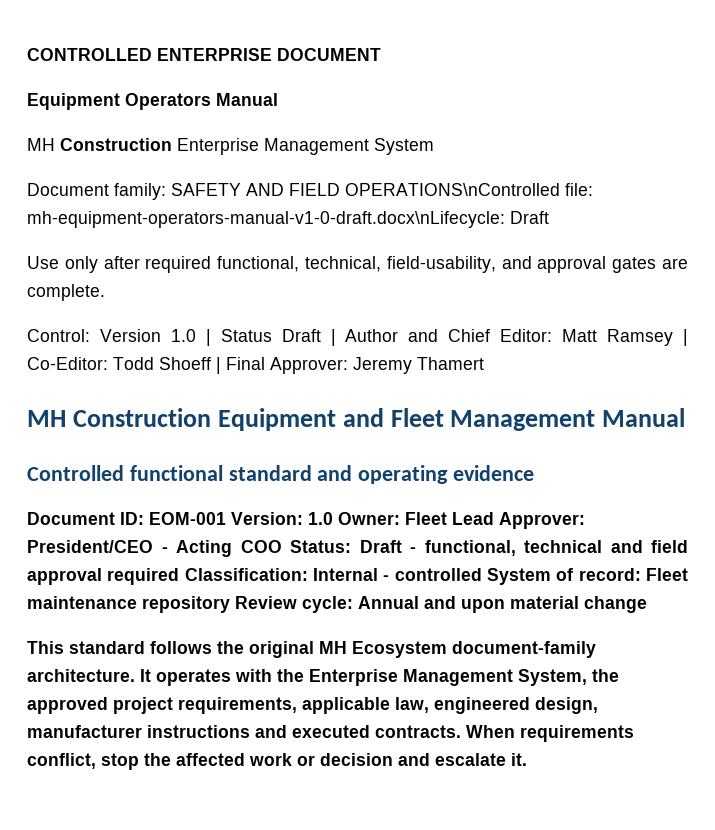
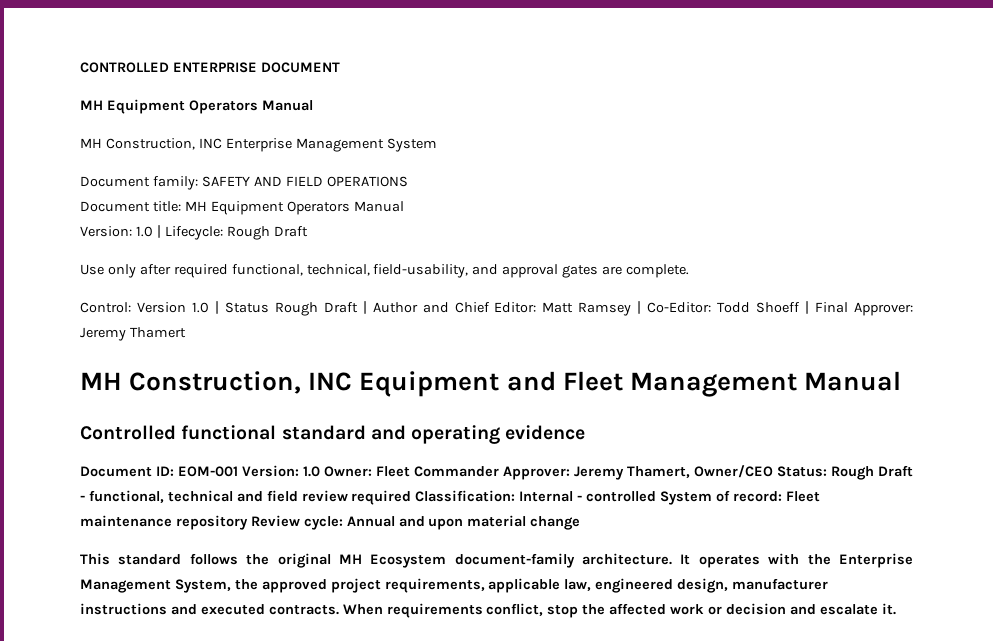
(381, 54) none -> [80,100,103,110] MH
[60,138,172,151] Construction -> [105,138,222,150] Construction, INC
[345,183,593,196] [27,211,505,228] OPERATIONS\nControlled file: mh-equipment-operators-manual-v1-0-draft.docx\nLifecycle: -> [326,176,408,187] [80,201,404,215] [80,225,270,240] OPERATIONS // Document title: MH Equipment Operators Manual // Version: 1.0 | Lifecycle: Rough
(272, 335) none -> [274,302,318,316] Rough
[72,408,211,427] Construction -> [129,371,353,394] Construction, INC
[452,512,585,529] [27,540,351,557] Lead Approver: President/CEO - Acting COO Status: -> [414,465,874,480] Commander Approver: Jeremy Thamert, Owner/CEO Status: Rough
[27,568,102,585] approval -> [301,490,348,502] review

